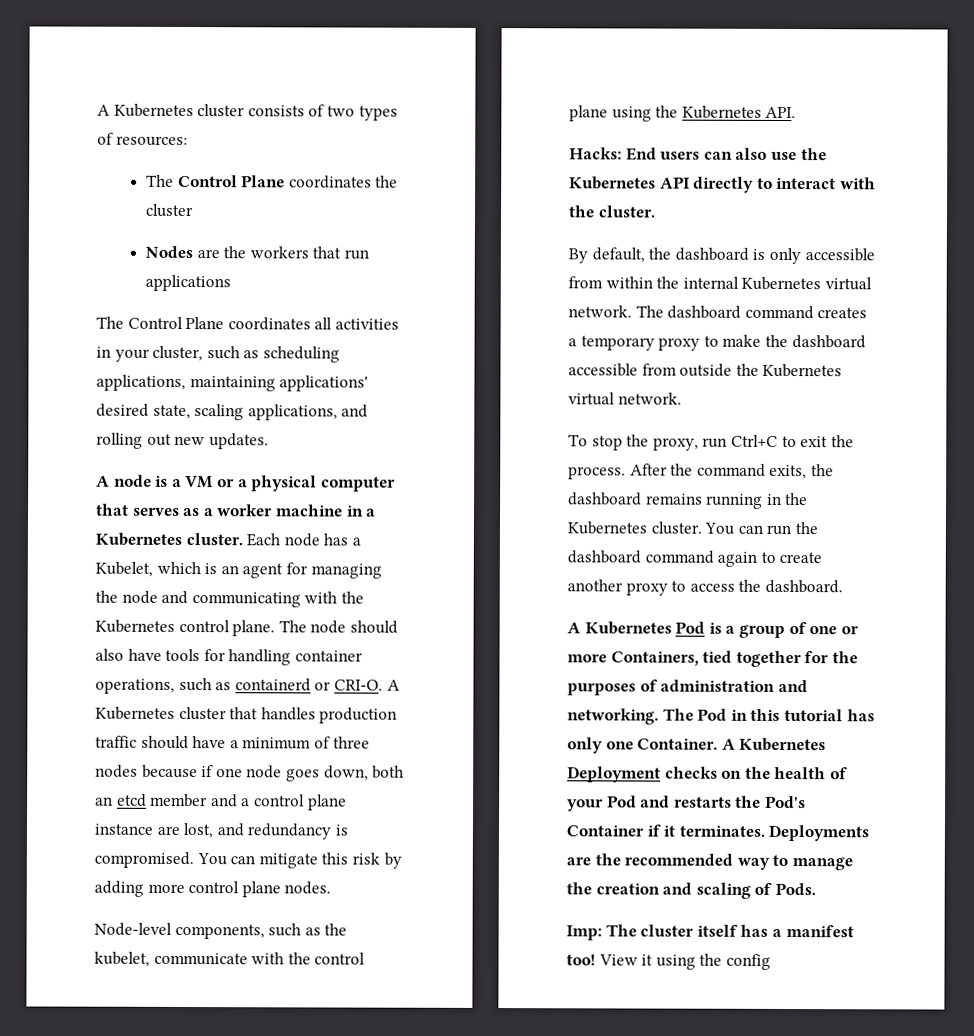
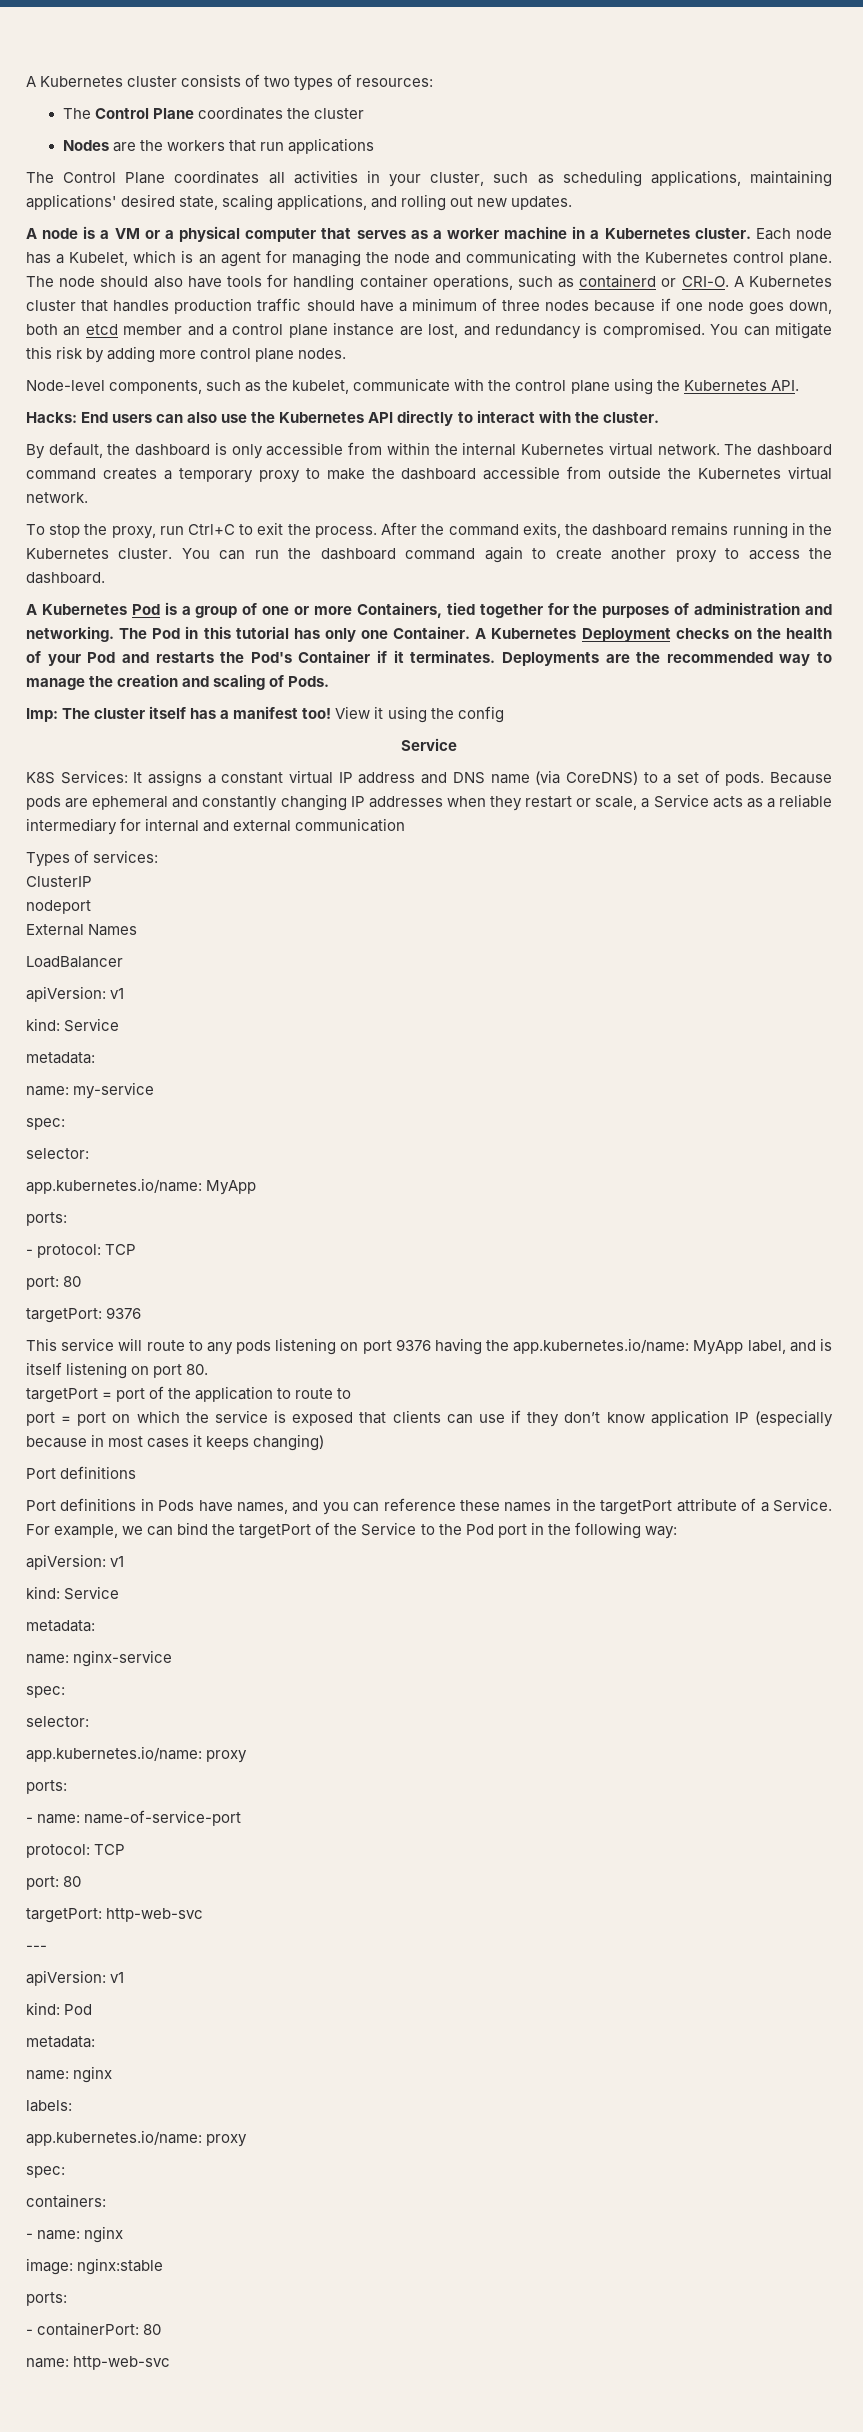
(771, 961) none -> [401,738,457,751] [26,770,833,787] [26,794,832,811] [26,818,406,835] [26,850,159,867] [26,876,92,887] [26,900,91,914] [26,924,138,936] [26,956,123,968] [26,986,125,1002] [26,1018,120,1032] [26,1052,95,1064] [26,1082,155,1099] [26,1118,65,1130] [26,1148,89,1159] [26,1178,257,1195] [26,1212,67,1226] [26,1244,137,1258] [26,1276,82,1290] [26,1307,142,1323] [26,1338,832,1355] [26,1362,209,1379] [26,1386,352,1403] [26,1410,833,1427] [26,1434,325,1451] [26,1466,137,1479] [26,1498,833,1515] [26,1522,677,1539] [26,1554,125,1570] [26,1586,120,1600] [26,1620,95,1632] [26,1650,173,1667] [26,1686,65,1698] [26,1716,89,1727] [26,1746,248,1763] [26,1780,67,1794] [26,1810,242,1826] [26,1844,126,1858] [26,1876,82,1890] [26,1908,204,1923] [26,1945,47,1951] [26,1970,125,1986] [26,2002,93,2015] [26,2036,95,2048] [26,2066,113,2083] [26,2100,72,2112] [26,2130,248,2147] [26,2166,65,2178] [26,2194,106,2208] [26,2226,124,2243] [26,2258,164,2275] [26,2292,67,2306] [26,2322,162,2336] [26,2356,171,2370] // Service // K8S Services: It assigns a constant virtual IP address and DNS name (via CoreDNS) to a set of pods. Because pods are ephemeral and constantly changing IP addresses when they restart or scale, a Service acts as a reliable intermediary for internal and external communication // Types of services: // ClusterIP // nodeport // External Names // LoadBalancer // apiVersion: v1 // kind: Service // metadata: // name: my-service // spec: // selector: // app.kubernetes.io/name: MyApp // ports: // - protocol: TCP // port: 80 // targetPort: 9376 // This service will route to any pods listening on port 9376 having the app.kubernetes.io/name: MyApp label, and is itself listening on port 80. // targetPort = port of the application to route to // port = port on which the service is exposed that clients can use if they don’t know application IP (especially because in most cases it keeps changing) // Port definitions // Port definitions in Pods have names, and you can reference these names in the targetPort attribute of a Service. For example, we can bind the targetPort of the Service to the Pod port in the following way: // apiVersion: v1 // kind: Service // metadata: // name: nginx-service // spec: // selector: // app.kubernetes.io/name: proxy // ports: // - name: name-of-service-port // protocol: TCP // port: 80 // targetPort: http-web-svc // --- // apiVersion: v1 // kind: Pod // metadata: // name: nginx // labels: // app.kubernetes.io/name: proxy // spec: // containers: // - name: nginx // image: nginx:stable // ports: // - containerPort: 80 // name: http-web-svc

